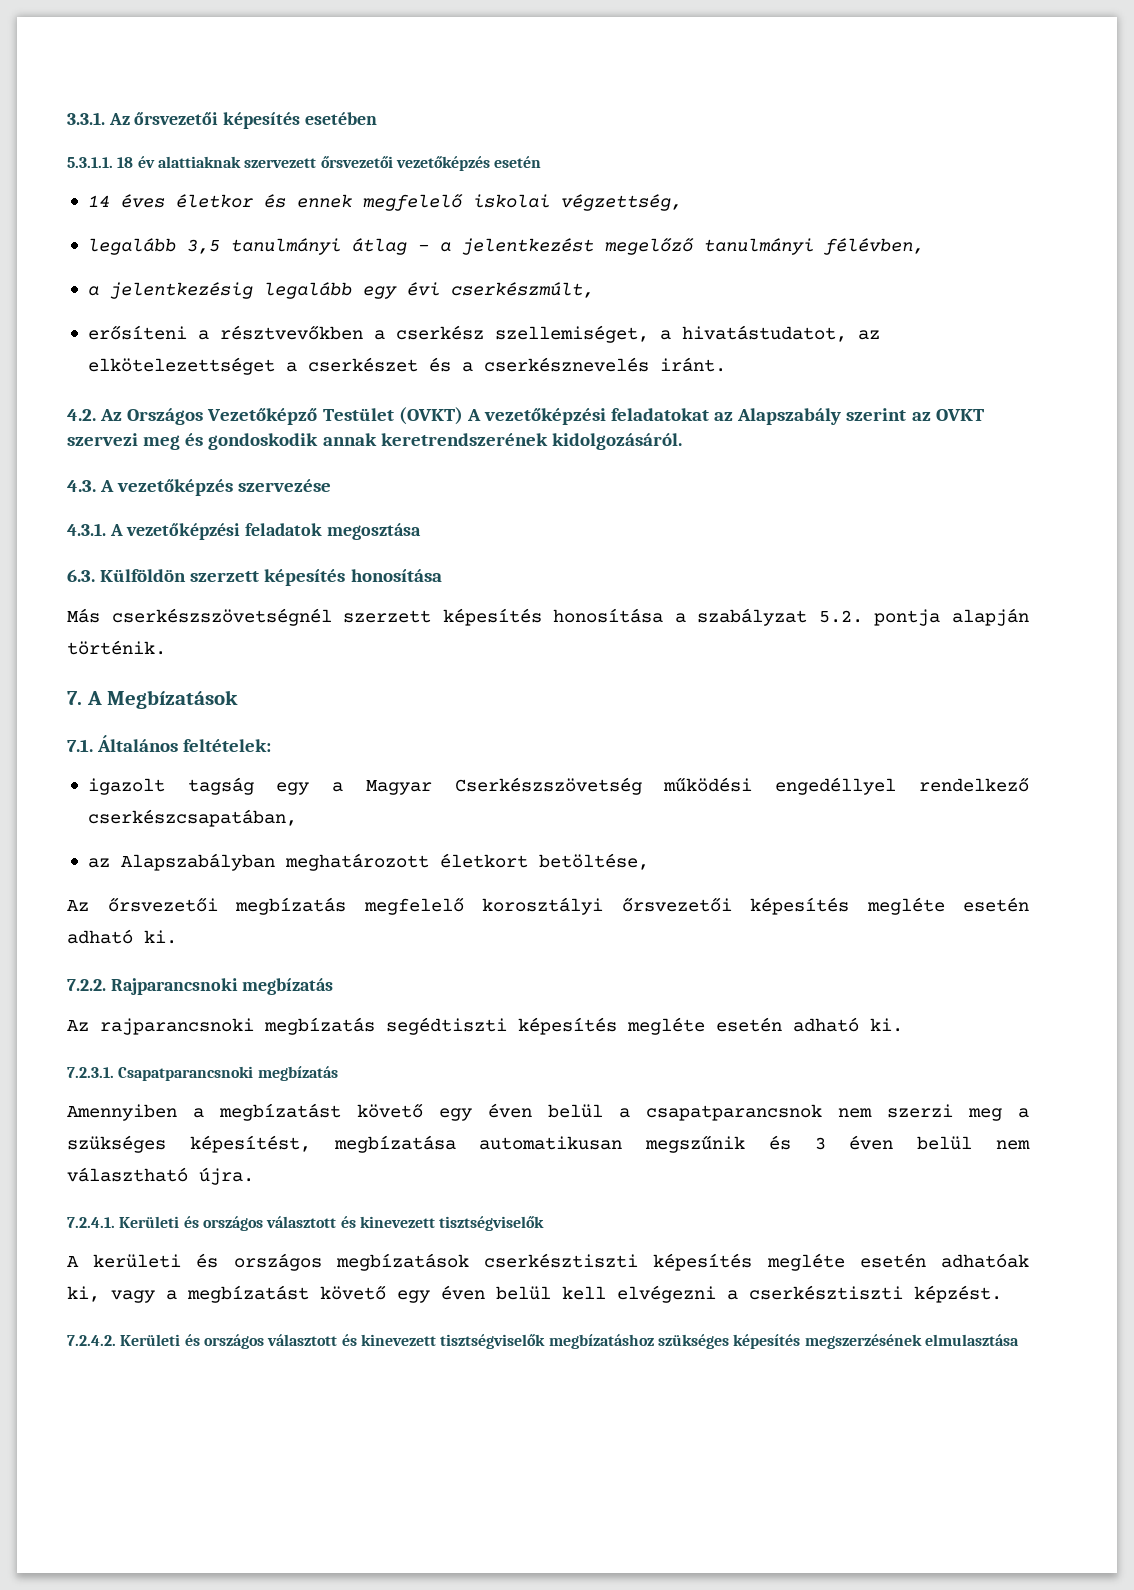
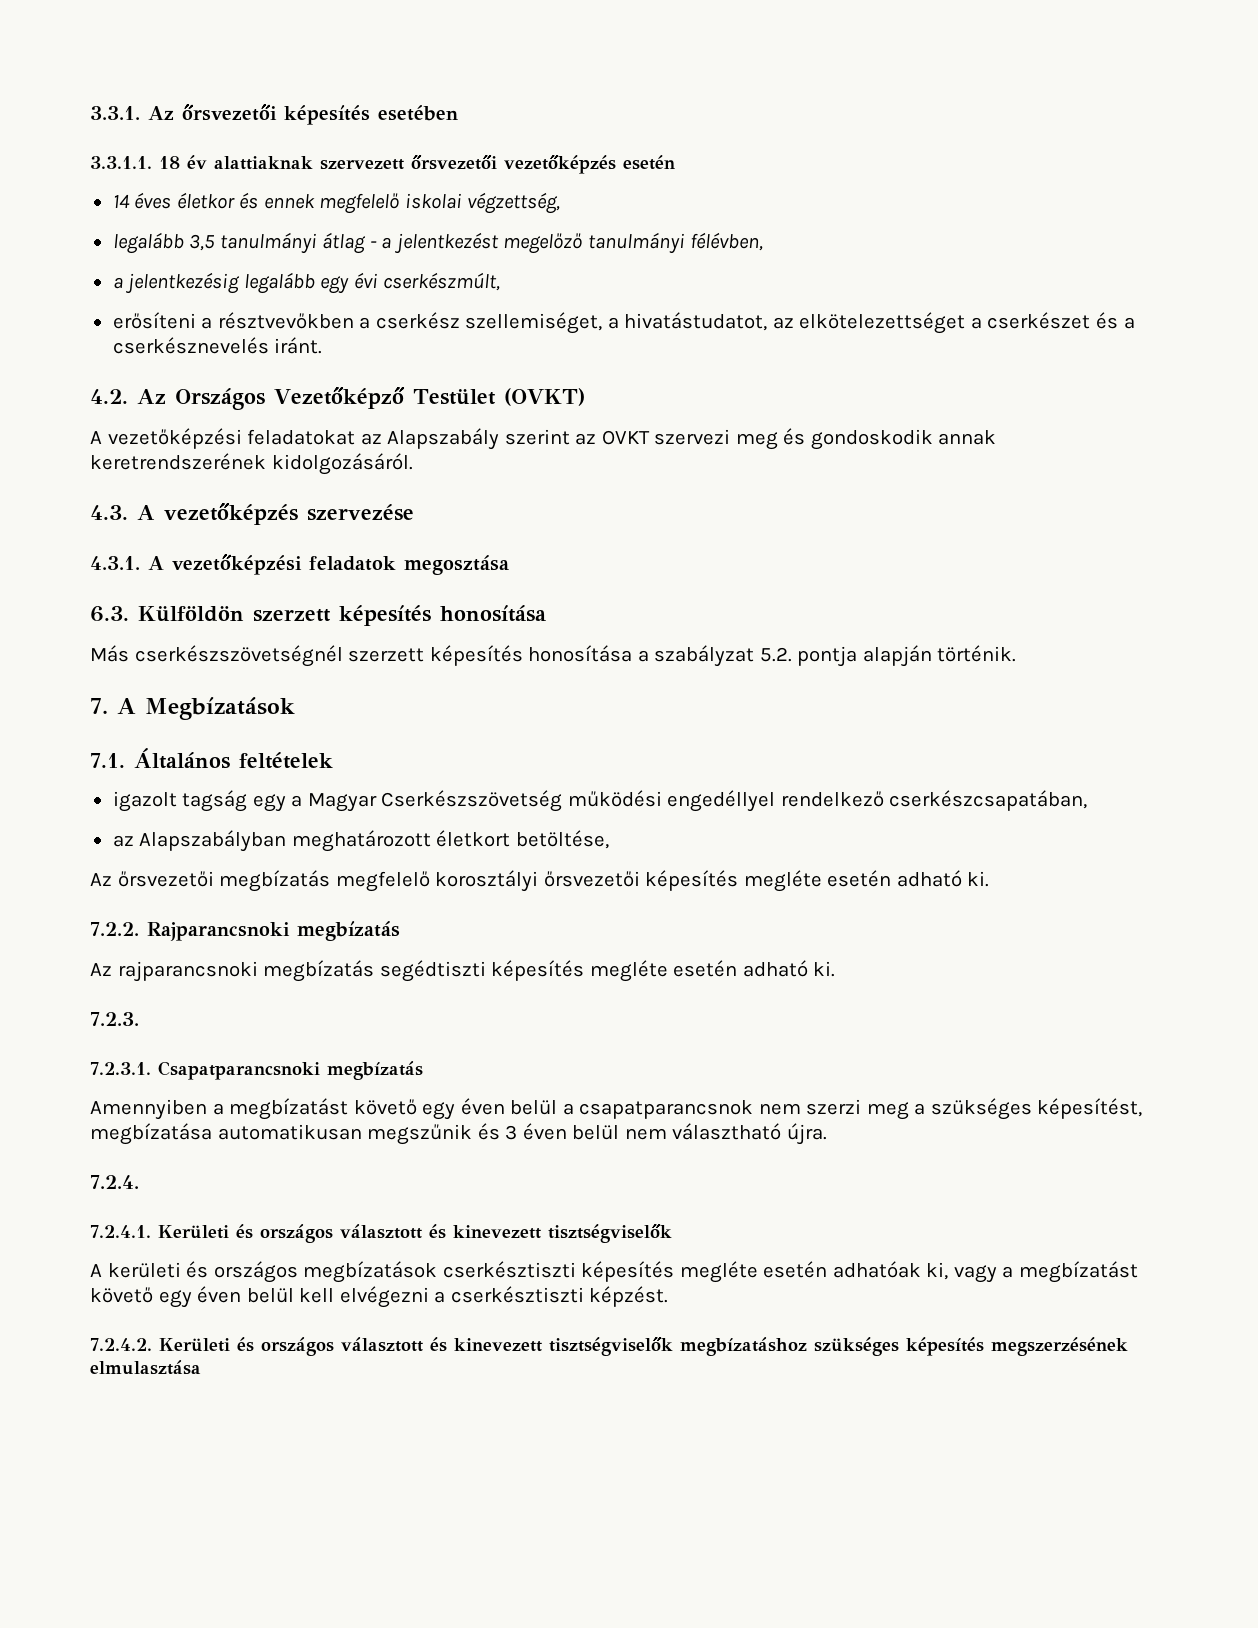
[67,157,113,168] 5.3.1.1. -> [90,156,152,169] 3.3.1.1.
(463, 416) none -> (585, 397) //
[183,739,272,752] feltételek: -> [239,752,333,769] feltételek
(903, 1025) none -> [90,1012,139,1026] // 7.2.3.
(254, 1176) none -> [90,1175,139,1189] // 7.2.4.

